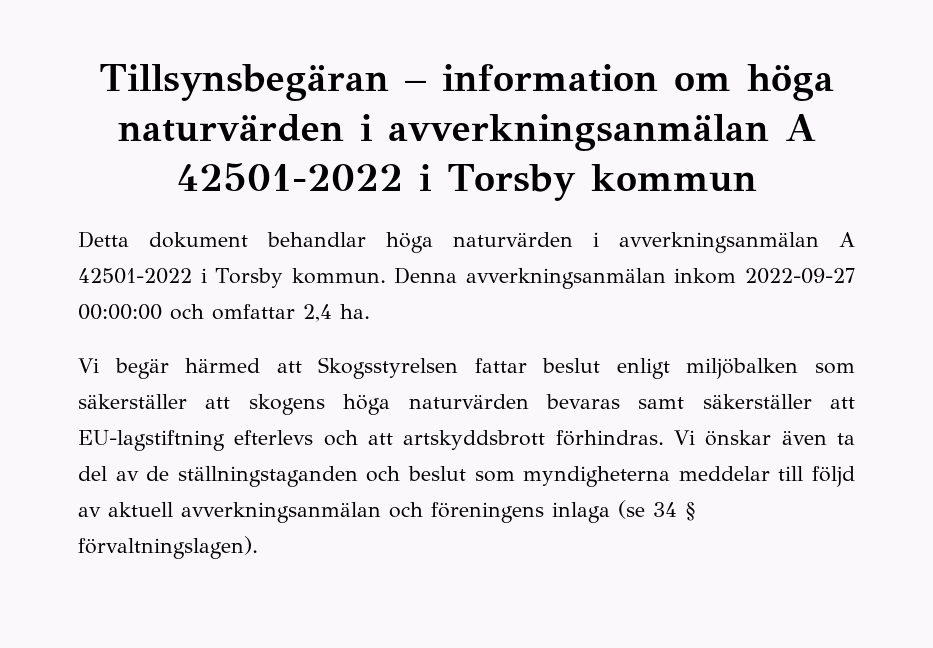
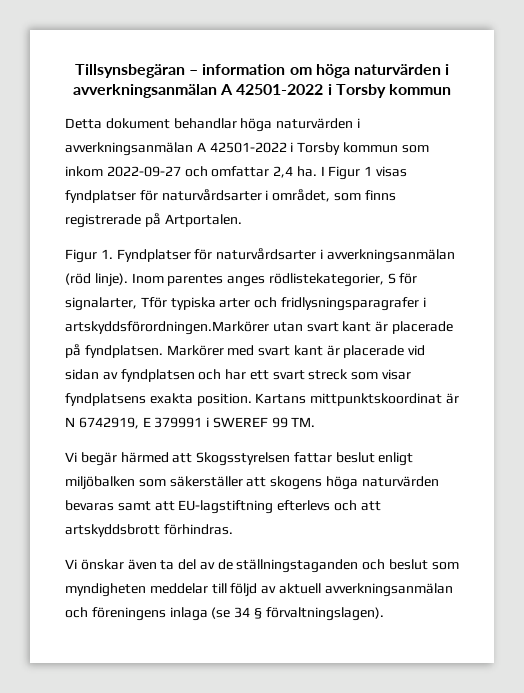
[291,267,666,289] kommun. Denna avverkningsanmälan -> [342,142,429,153] kommun som
[78,304,162,320] 00:00:00 -> (181, 171) none
(370, 311) none -> [320,166,408,180] [65,189,396,203] [65,213,242,228] [65,248,455,263] [65,273,418,287] [65,297,426,311] [65,321,453,335] [65,344,426,358] [65,369,412,382] [65,393,459,406] [65,417,316,429] I Figur 1 visas fyndplatser för naturvårdsarter i området, som finns registrerade på Artportalen. // Figur 1. Fyndplatser för naturvårdsarter i avverkningsanmälan (röd linje). Inom parentes anges rödlistekategorier, S för signalarter, Tför typiska arter och fridlysningsparagrafer i artskyddsförordningen.Markörer utan svart kant är placerade på fyndplatsen. Markörer med svart kant är placerade vid sidan av fyndplatsen och har ett svart streck som visar fyndplatsens exakta position. Kartans mittpunktskoordinat är N 6742919, E 379991 i SWEREF 99 TM.
[702,394,812,409] säkerställer -> (151, 506) none
(664, 438) none -> (233, 529) //
[523,466,671,487] myndigheterna -> [65,583,146,597] myndigheten

